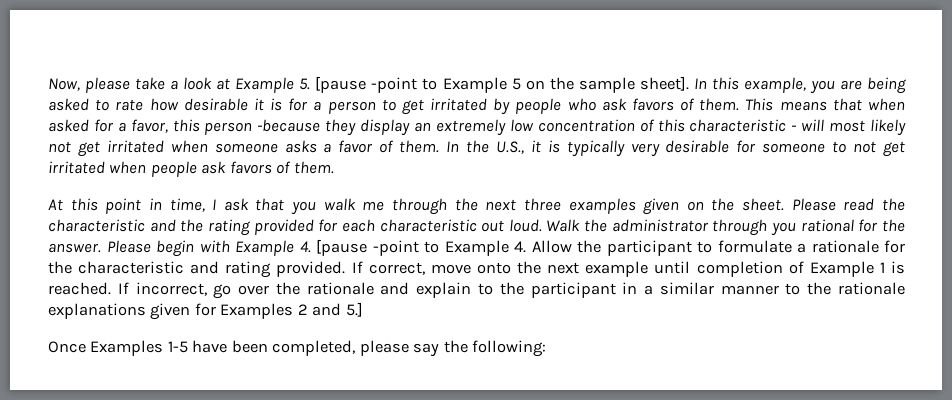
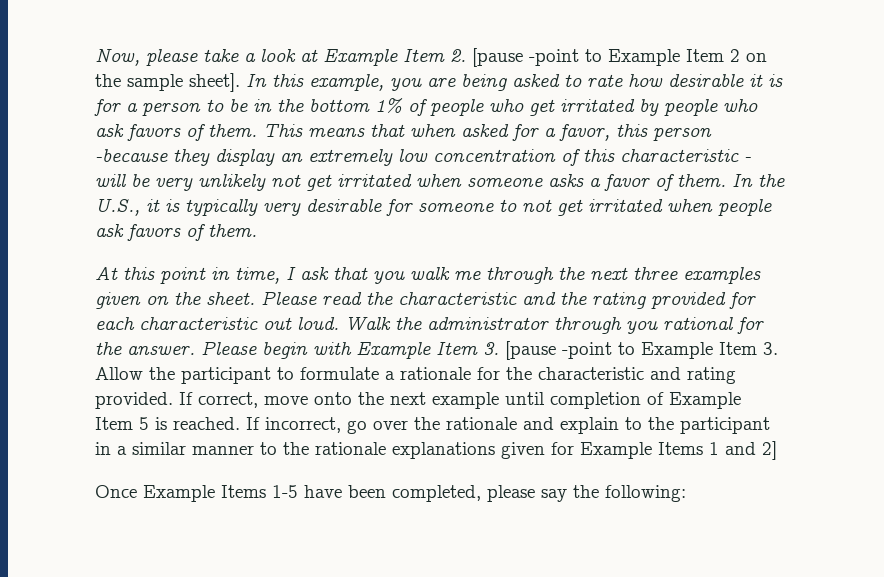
[299,76,521,93] 5. [pause -point to Example 5 -> [403,48,740,67] Item 2. [pause -point to Example Item 2
(396, 105) none -> [229,98,524,116] be in the bottom 1% of people who
[829,119,907,136] most likely -> [131,174,266,191] be very unlikely
[299,239,526,256] 4. [pause -point to Example 4. -> [436,341,778,360] Item 3. [pause -point to Example Item 3.
[879,262,885,273] 1 -> [95,417,149,430] Item 5
[220,302,363,319] Examples 2 and 5.] -> [580,441,777,460] Example Items 1 and 2]
[90,340,164,356] Examples -> [143,485,266,502] Example Items

